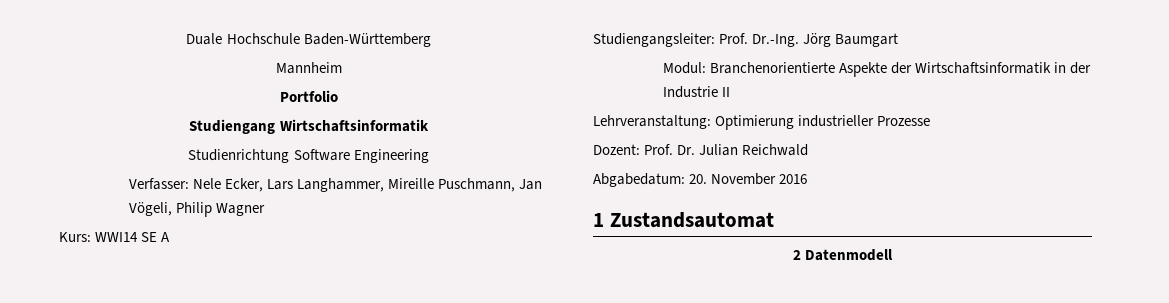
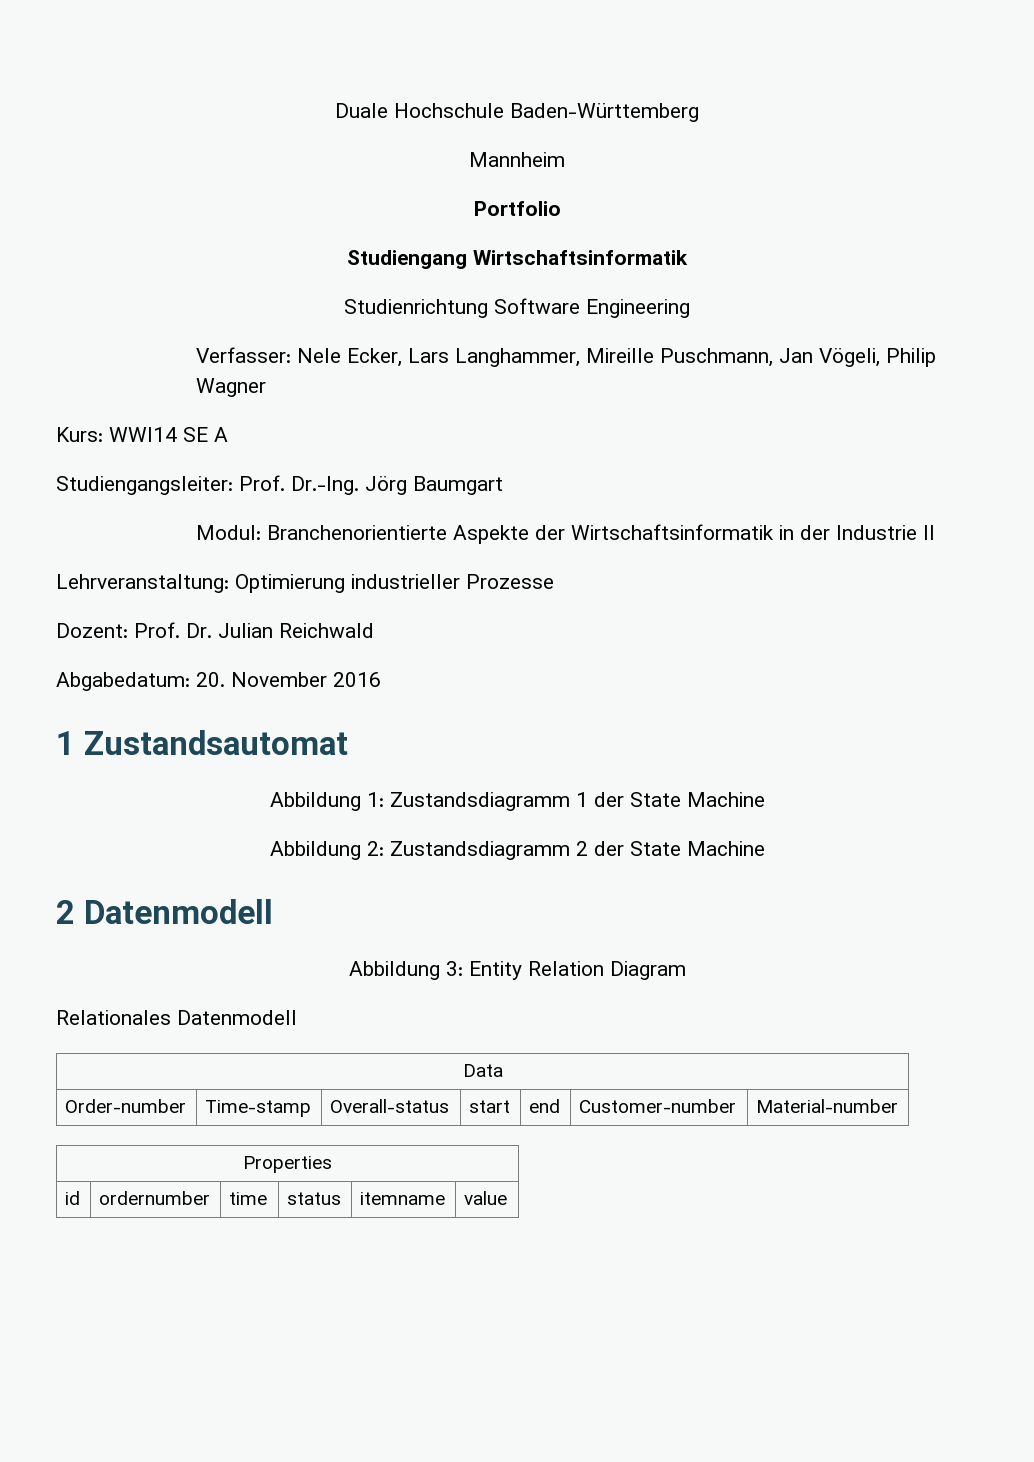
[792,249,894,261] 2 Datenmodell -> [269,792,765,811] [269,841,765,860] [56,899,273,924] [348,961,686,980] [56,1010,297,1025] [462,1064,503,1077] [65,1099,187,1113] [205,1100,312,1117] [330,1099,450,1113] [469,1100,511,1113] [529,1099,561,1113] [579,1099,737,1113] [756,1099,899,1113] [243,1156,332,1173] [65,1191,81,1205] [99,1191,211,1205] [229,1192,268,1205] [287,1192,342,1205] [360,1192,446,1205] [464,1191,508,1205] Abbildung 1: Zustandsdiagramm 1 der State Machine // Abbildung 2: Zustandsdiagramm 2 der State Machine // 2 Datenmodell // Abbildung 3: Entity Relation Diagram // Relationales Datenmodell // Data // Order-number | Time-stamp | Overall-status | start | end | Customer-number | Material-number // Properties // id | ordernumber | time | status | itemname | value

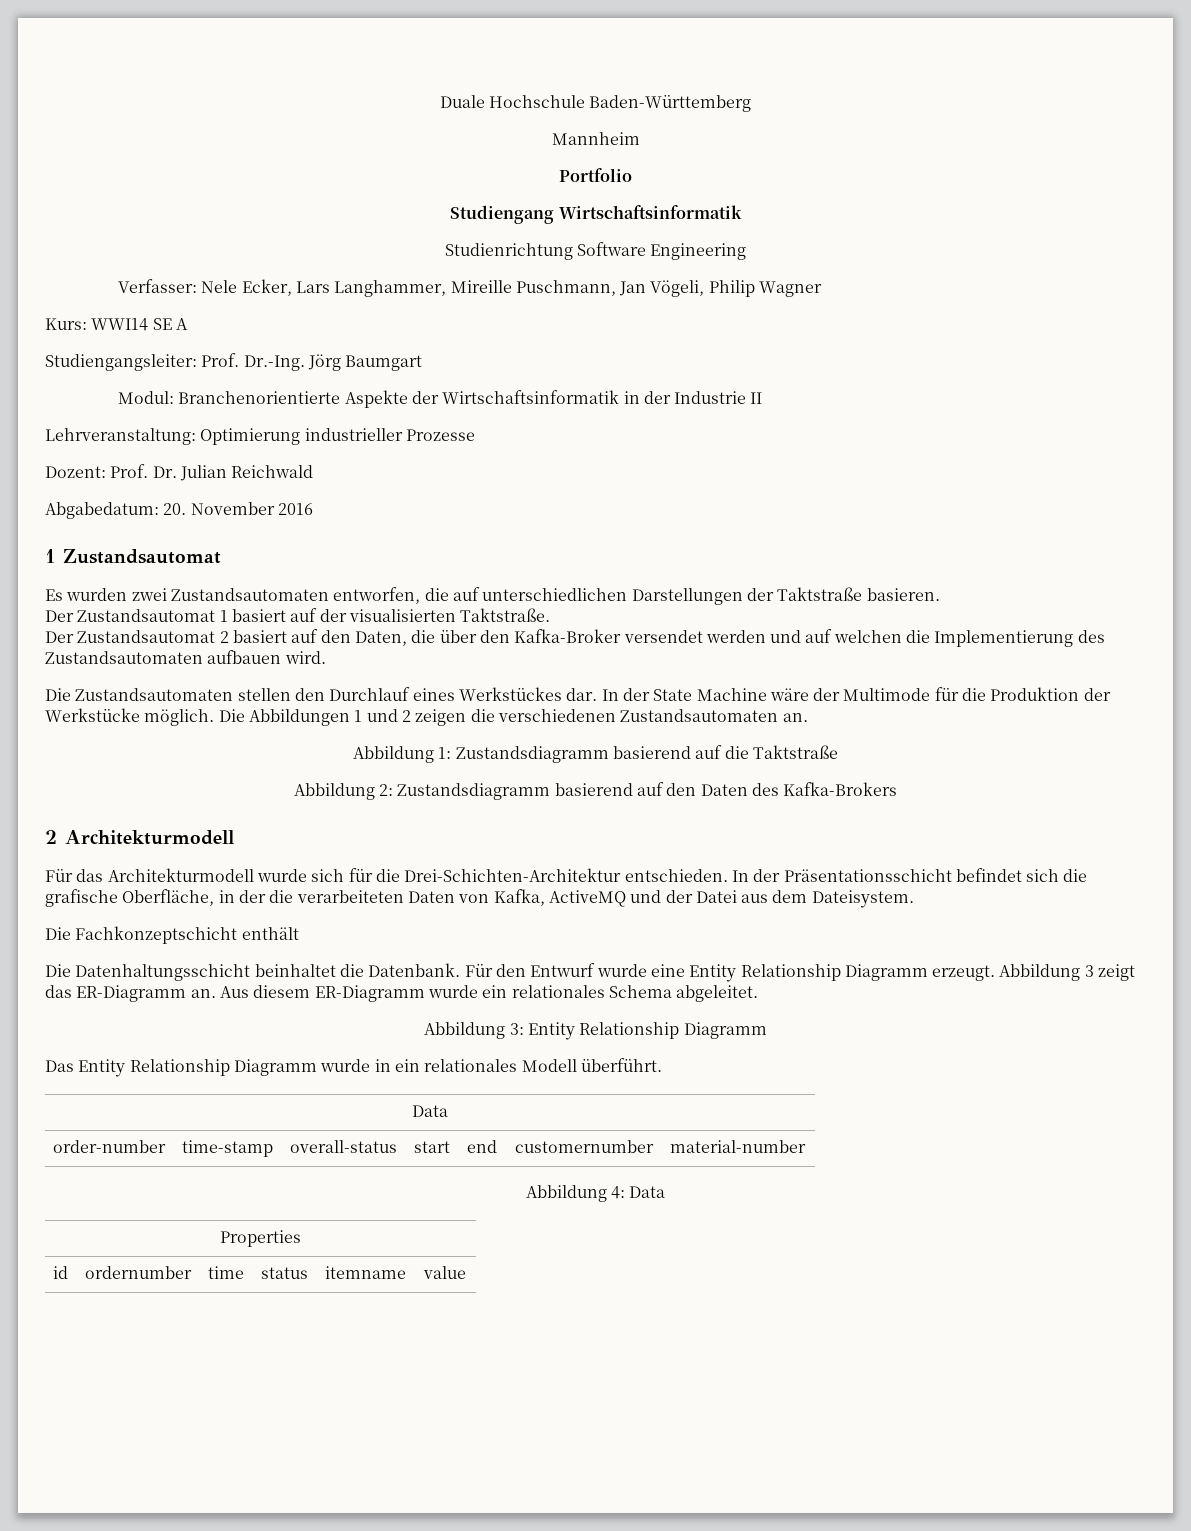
(348, 742) none -> [45,587,940,605] [45,608,551,622] [45,629,1105,647] [45,650,326,664] [45,687,1111,701] [45,708,808,726] // Es wurden zwei Zustandsautomaten entworfen, die auf unterschiedlichen Darstellungen der Taktstraße basieren. // Der Zustandsautomat 1 basiert auf der visualisierten Taktstraße. // Der Zustandsautomat 2 basiert auf den Daten, die über den Kafka-Broker versendet werden und auf welchen die Implementierung des Zustandsautomaten aufbauen wird. // Die Zustandsautomaten stellen den Durchlauf eines Werkstückes dar. In der State Machine wäre der Multimode für die Produktion der Werkstücke möglich. Die Abbildungen 1 und 2 zeigen die verschiedenen Zustandsautomaten an.
[575,792,765,807] 1 der State Machine -> [613,745,838,759] basierend auf die Taktstraße
[575,841,765,856] [56,899,273,924] [348,961,686,980] [56,1010,297,1025] [462,1064,503,1077] [65,1099,187,1113] [205,1100,312,1117] [330,1099,450,1113] [469,1100,511,1113] [529,1099,561,1113] [579,1099,737,1113] [756,1099,899,1113] 2 der State Machine // 2 Datenmodell // Abbildung 3: Entity Relation Diagram // Relationales Datenmodell // Data // Order-number | Time-stamp | Overall-status | start | end | Customer-number | Material-number -> [554,782,898,796] [45,830,234,845] [45,868,1088,882] [45,889,914,908] [45,926,299,944] [45,963,1136,982] [45,985,759,1002] [424,1022,767,1040] [45,1058,662,1077] [412,1105,448,1117] [53,1140,167,1153] [182,1140,274,1157] [290,1140,398,1153] [414,1141,451,1153] [467,1140,498,1153] [515,1140,655,1153] [670,1140,807,1153] [525,1185,666,1202] basierend auf den Daten des Kafka-Brokers // 2 Architekturmodell // Für das Architekturmodell wurde sich für die Drei-Schichten-Architektur entschieden. In der Präsentationsschicht befindet sich die grafische Oberfläche, in der die verarbeiteten Daten von Kafka, ActiveMQ und der Datei aus dem Dateisystem. // Die Fachkonzeptschicht enthält // Die Datenhaltungsschicht beinhaltet die Datenbank. Für den Entwurf wurde eine Entity Relationship Diagramm erzeugt. Abbildung 3 zeigt das ER-Diagramm an. Aus diesem ER-Diagramm wurde ein relationales Schema abgeleitet. // Abbildung 3: Entity Relationship Diagramm // Das Entity Relationship Diagramm wurde in ein relationales Modell überführt. // Data // order-number | time-stamp | overall-status | start | end | customernumber | material-number // Abbildung 4: Data

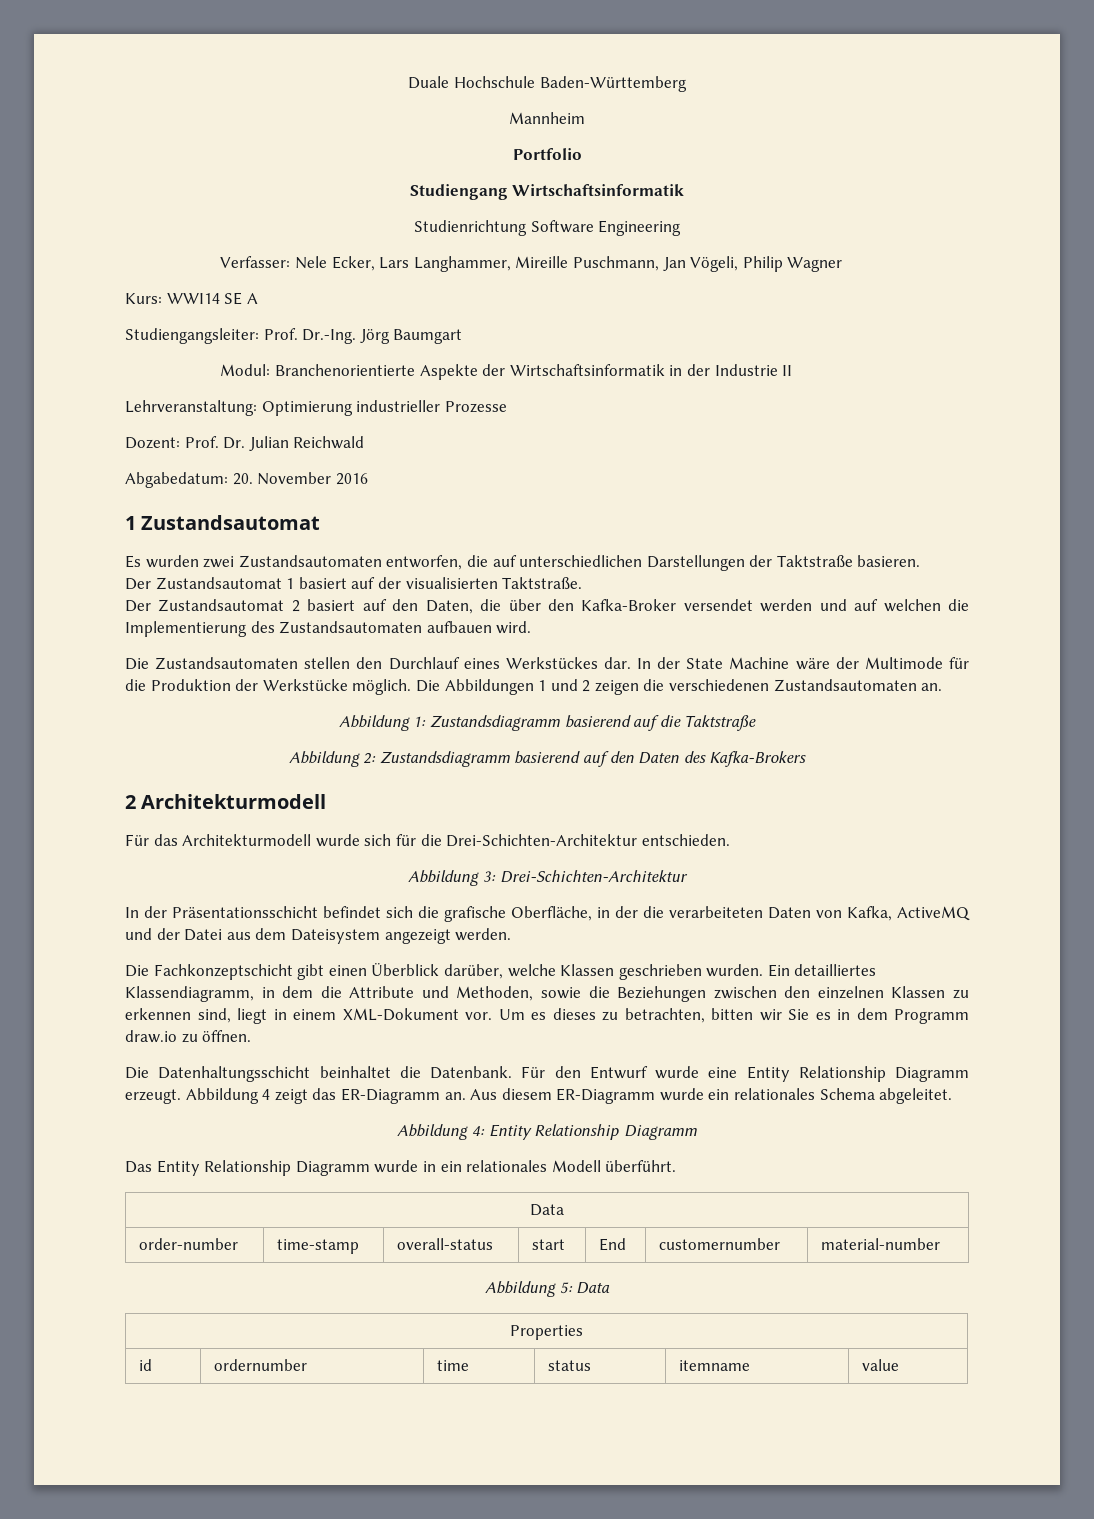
(728, 875) none -> [408,870,688,886] // Abbildung 3: Drei-Schichten-Architektur //
[811,890,914,908] Dateisystem. -> [290,928,512,944] Dateisystem angezeigt werden.
[241,927,299,940] enthält -> [297,963,877,980] [125,986,969,1002] [125,1008,969,1024] [125,1030,252,1043] gibt einen Überblick darüber, welche Klassen geschrieben wurden. Ein detailliertes Klassendiagramm, in dem die Attribute und Methoden, sowie die Beziehungen zwischen den einzelnen Klassen zu erkennen sind, liegt in einem XML-Dokument vor. Um es dieses zu betrachten, bitten wir Sie es in dem Programm draw.io zu öffnen.
[1084,965,1094,977] 3 -> [262,1089,271,1100] 4
[509,1023,524,1035] 3: -> [471,1126,485,1136] 4:
[467,1140,498,1153] end -> [598,1238,626,1251] End
[611,1186,626,1199] 4: -> [559,1282,573,1294] 5:

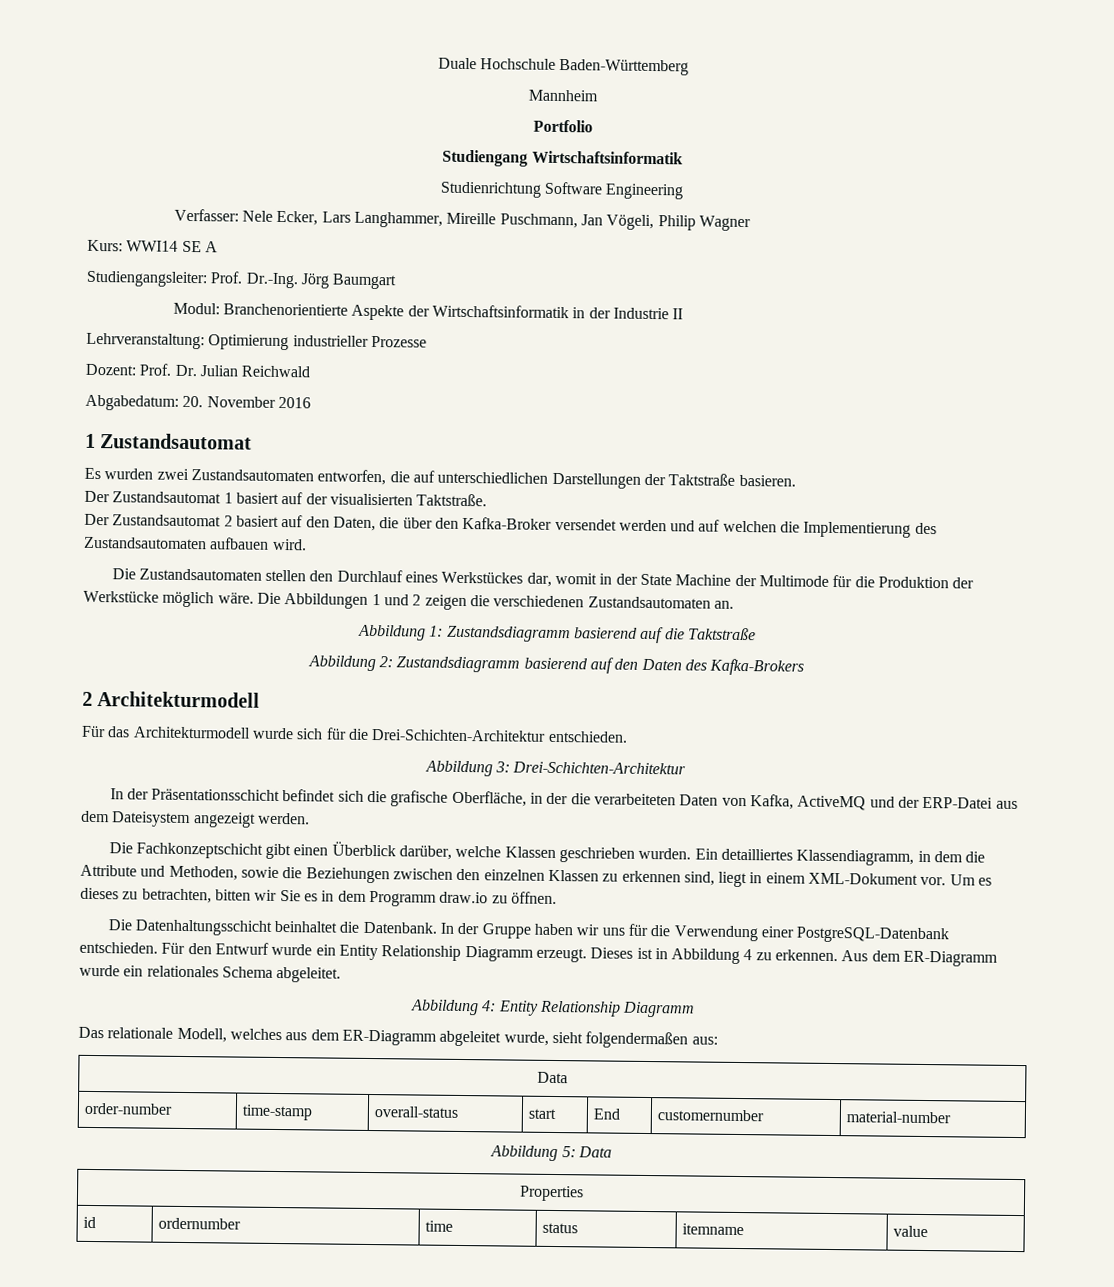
[603,657,652,669] dar. In -> [526,572,613,587] dar, womit in
[795,658,830,670] wäre -> (732, 580) none
[352,679,412,695] möglich. -> [162,591,254,608] möglich wäre.
[184,929,223,941] Datei -> [922,796,994,809] ERP-Datei
(512, 1072) none -> [440,922,950,944] [79,941,158,954] In der Gruppe haben wir uns für die Verwendung einer PostgreSQL-Datenbank entschieden.
[708,1067,738,1078] eine -> [315,944,336,956] ein
[185,1088,552,1104] Abbildung 4 zeigt das ER-Diagramm an. Aus diesem -> [590,947,901,965] Dieses ist in Abbildung 4 zu erkennen. Aus dem
[156,1160,677,1176] Entity Relationship Diagramm wurde in ein relationales Modell überführt. -> [107,1027,718,1049] relationale Modell, welches aus dem ER-Diagramm abgeleitet wurde, sieht folgendermaßen aus:

